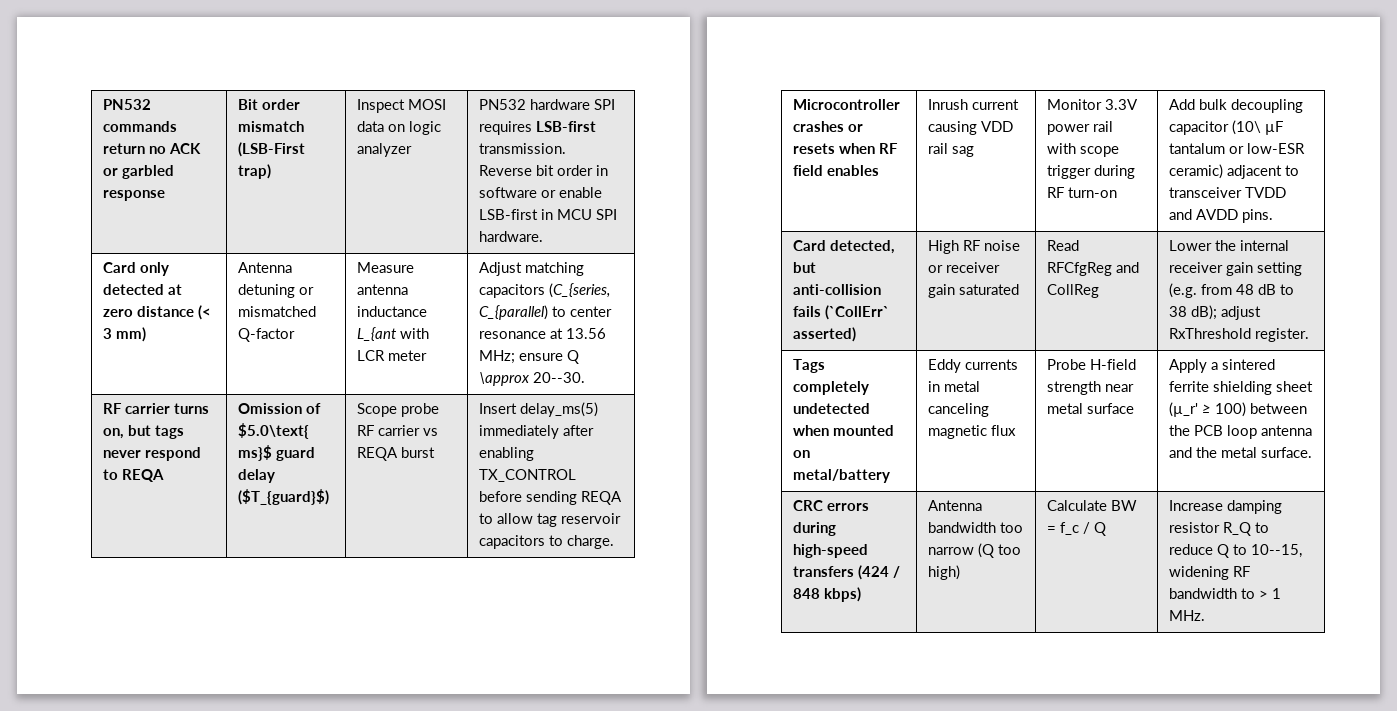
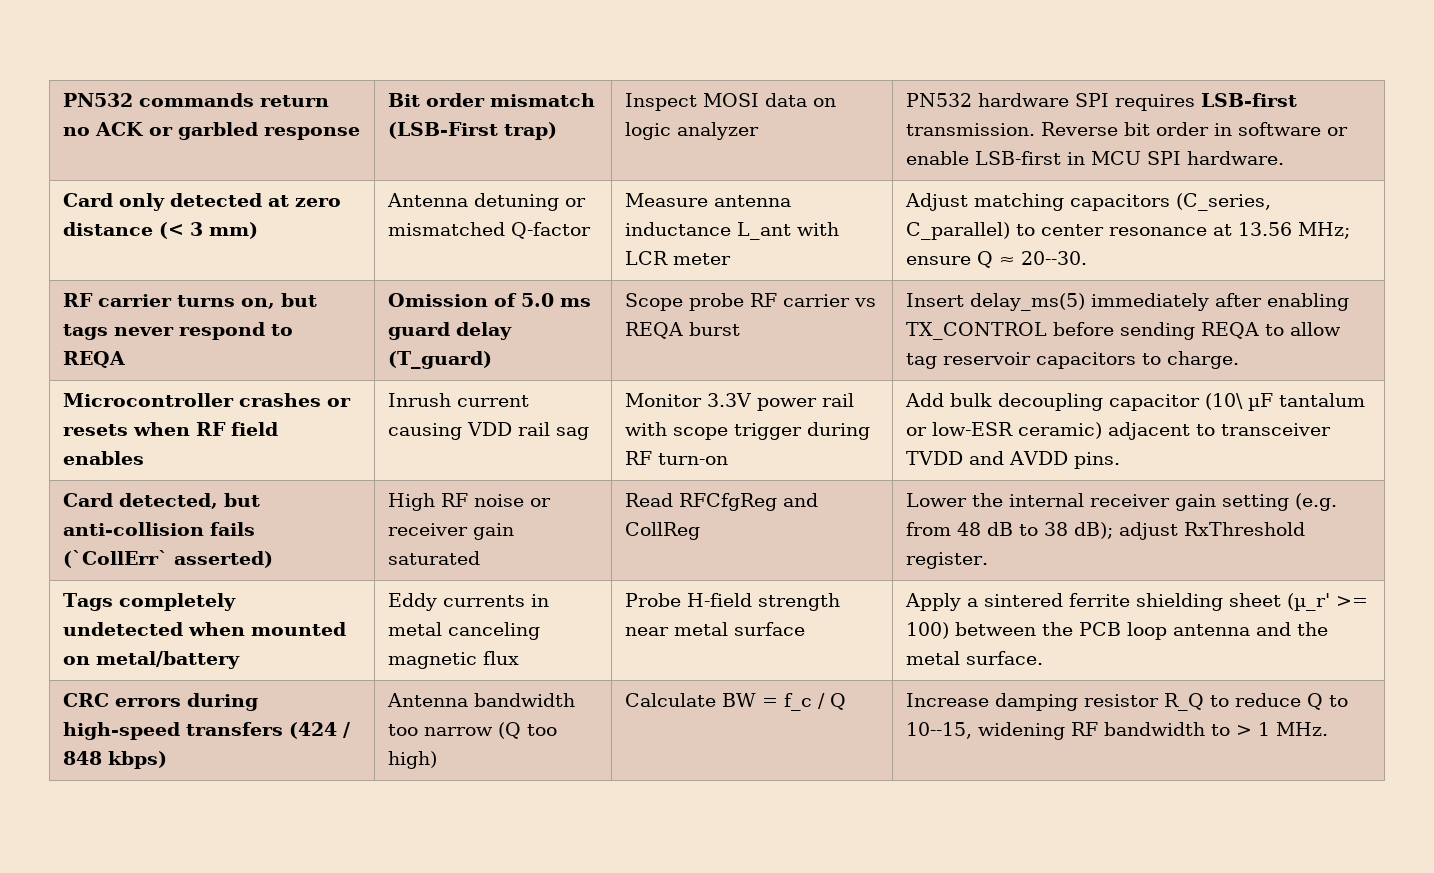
[357,327,398,341] L_{ant -> [737,222,792,240] L_ant
[549,283,611,298] [479,305,549,320] (C_{series, C_{parallel) -> [1176,193,1272,211] [906,222,1011,240] (C_series, C_parallel)
[479,372,530,386] \approx -> [999,256,1016,265] ≈
[238,423,310,439] [238,445,273,461] $5.0\text{ ms}$ -> [521,293,592,307] 5.0 ms
[238,489,330,505] ($T_{guard}$) -> [388,351,493,369] (T_guard)
[1202,404,1212,414] ≥ -> [1336,596,1369,607] >=

